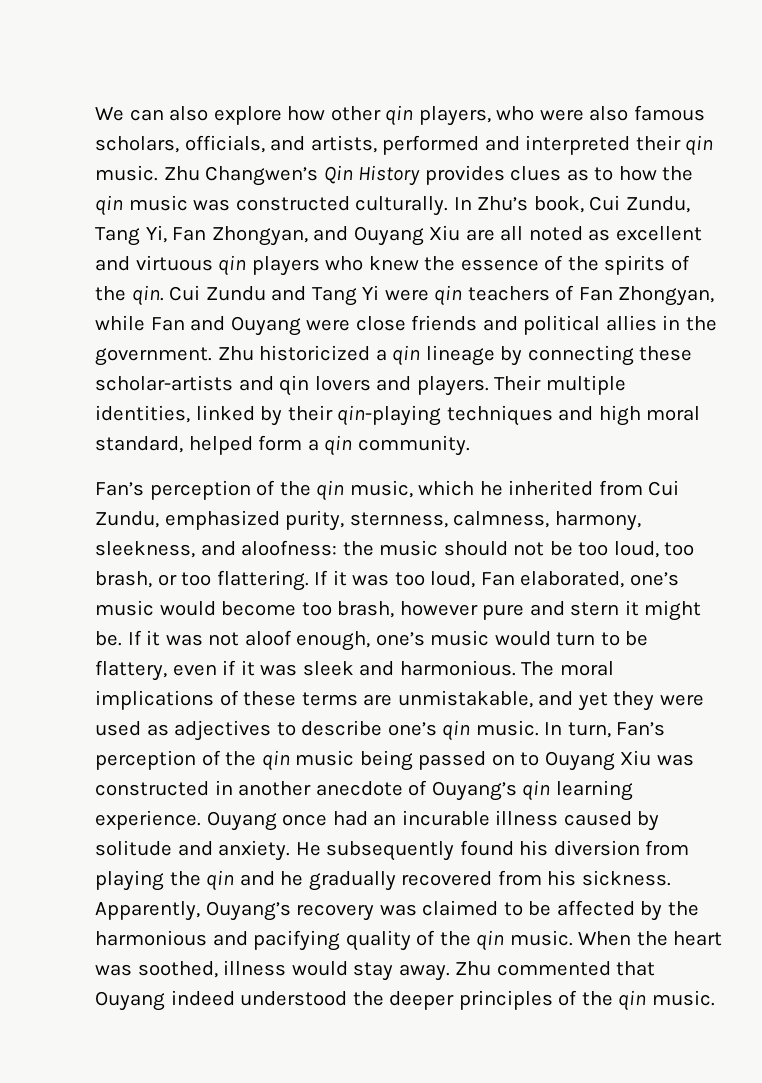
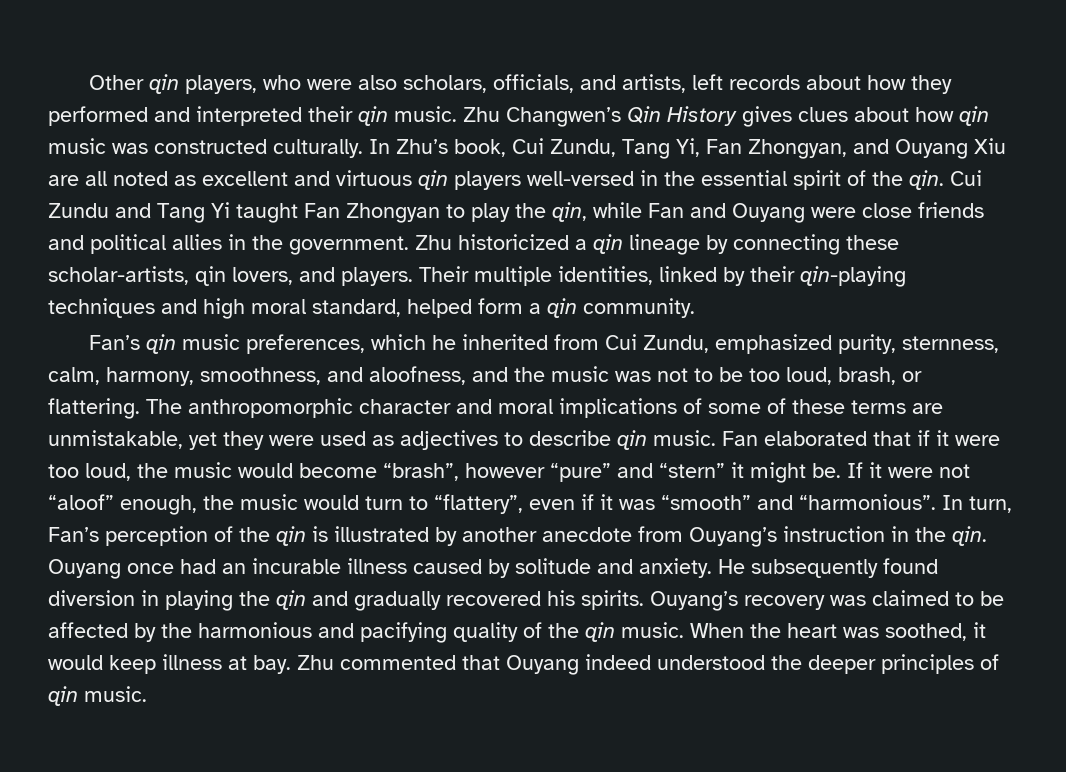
[95,106,381,125] We can also explore how other -> [89,75,145,90] Other
[633,105,705,121] famous -> (398, 82) none
(377, 144) none -> [692,74,953,94] left records about how they
[424,165,694,185] provides clues as to how the -> [742,106,954,127] gives clues about how
[325,255,666,275] who knew the essence of the spirits -> [527,170,841,190] well-versed in the essential spirit
[384,285,715,306] were qin teachers of Fan Zhongyan, -> [236,202,587,223] taught Fan Zhongyan to play the qin,
[95,375,371,396] scholar-artists and qin lovers -> [48,266,293,286] scholar-artists, qin lovers,
[149,480,413,501] perception of the qin music, -> [146,334,366,354] qin music preferences,
[453,511,641,531] [95,540,545,558] calmness, harmony, sleekness, and aloofness: the music should not -> [48,366,713,386] calm, harmony, smoothness, and aloofness, and the music was not to
[664,542,695,556] too -> (832, 376) none
[181,570,679,591] [95,600,702,621] [95,630,649,651] [95,660,555,681] too flattering. If it was too loud, Fan elaborated, one’s music would become too brash, however pure and stern it might be. If it was not aloof enough, one’s music would turn to be flattery, even if it was sleek and harmonious. The -> [48,398,492,419] flattering. The anthropomorphic character and
(239, 698) none -> [708,398,786,414] some of
[538,691,574,706] and -> (183, 439) none
[387,720,539,741] one’s qin music. -> [617,430,1000,450] [48,462,970,483] [48,494,936,515] qin music. Fan elaborated that if it were too loud, the music would become “brash”, however “pure” and “stern” it might be. If it were not “aloof” enough, the music would turn to “flattery”, even if it was “smooth” and “harmonious”.
[295,750,694,771] [95,780,633,801] [95,810,201,830] music being passed on to Ouyang Xiu was constructed in another anecdote of Ouyang’s qin learning experience. -> [312,526,987,547] is illustrated by another anecdote from Ouyang’s instruction in the qin.
[519,840,690,856] his diversion from -> [48,590,159,606] diversion in
[280,871,304,886] he -> (348, 598) none
[497,870,671,886] [95,901,200,921] from his sickness. Apparently, -> [547,590,644,610] his spirits.
[223,960,450,981] illness would stay away. -> [973,622,986,638] [48,654,291,674] it would keep illness at bay.
[581,991,613,1006] the -> (999, 662) none

